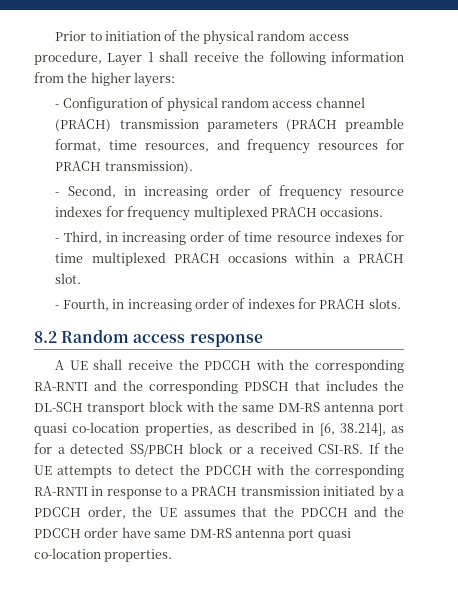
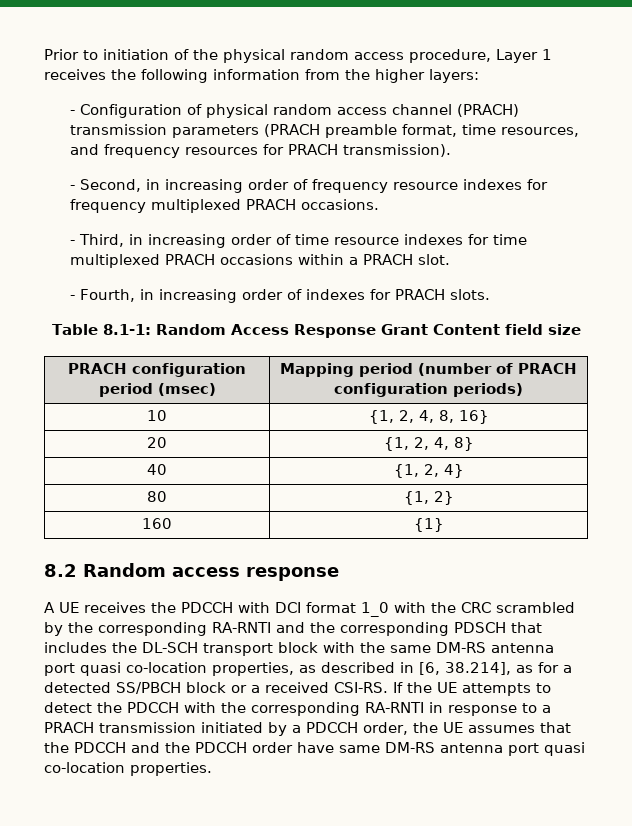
[159,51,239,62] shall receive -> [44,69,106,80] receives
(401, 303) none -> [51,324,581,338] [68,363,246,377] [98,383,216,397] [280,363,577,377] [334,383,523,397] [147,410,167,421] [368,410,489,424] [147,437,167,448] [383,437,474,451] [147,464,167,475] [393,464,464,478] [147,491,167,502] [403,491,454,505] [142,518,172,529] [413,518,444,532] // Table 8.1-1: Random Access Response Grant Content field size // PRACH configuration period (msec) | Mapping period (number of PRACH configuration periods) // 10 | {1, 2, 4, 8, 16} // 20 | {1, 2, 4, 8} // 40 | {1, 2, 4} // 80 | {1, 2} // 160 | {1}
[93,359,284,370] shall receive the PDCCH with -> [84,602,575,617] [44,622,63,636] receives the PDCCH with DCI format 1_0 with the CRC scrambled by

